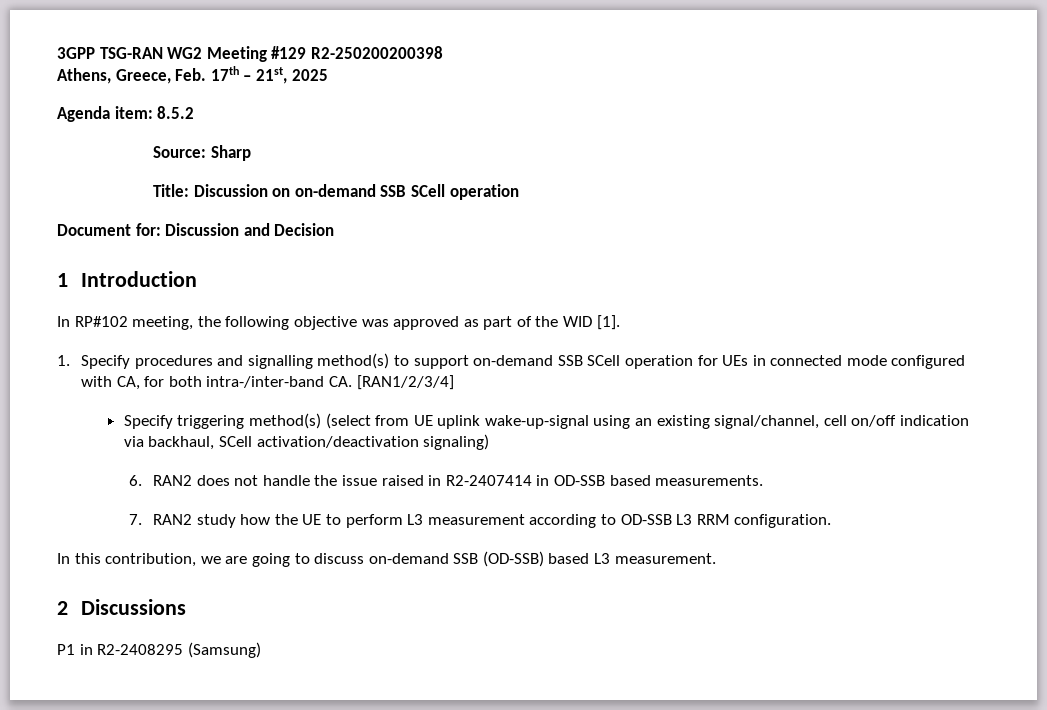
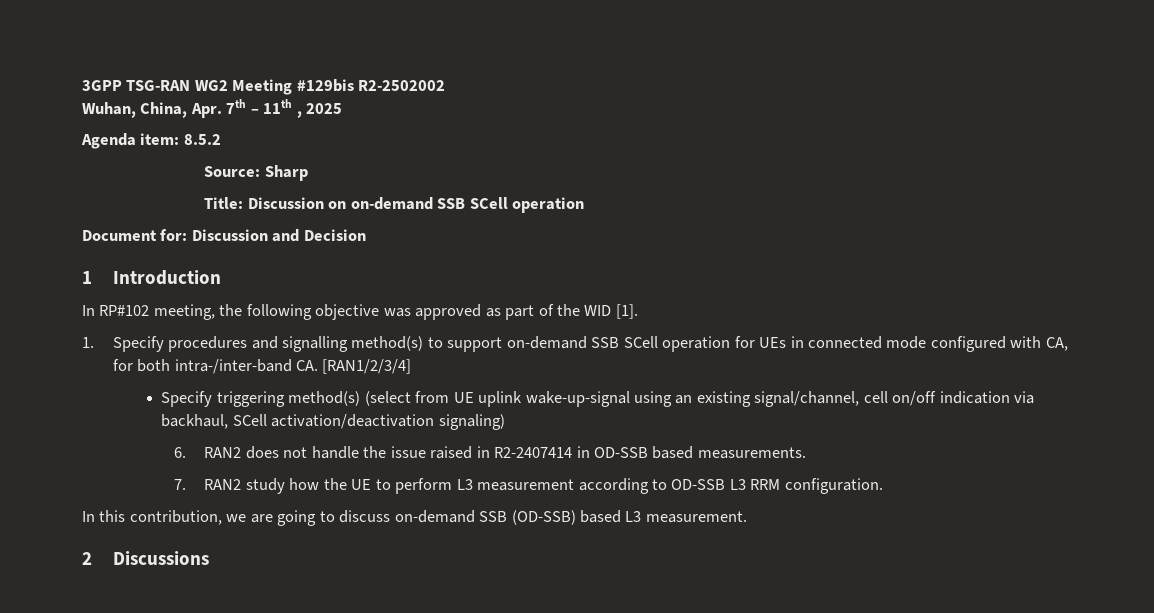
[271,46,443,59] [57,66,287,84] #129 R2-250200200398 // Athens, Greece, Feb. 17th – 21st, -> [296,79,446,92] [82,99,302,118] #129bis R2-2502002 // Wuhan, China, Apr. 7th – 11th ,
[57,642,261,658] // P1 in R2-2408295 (Samsung) -> (209, 558) none

